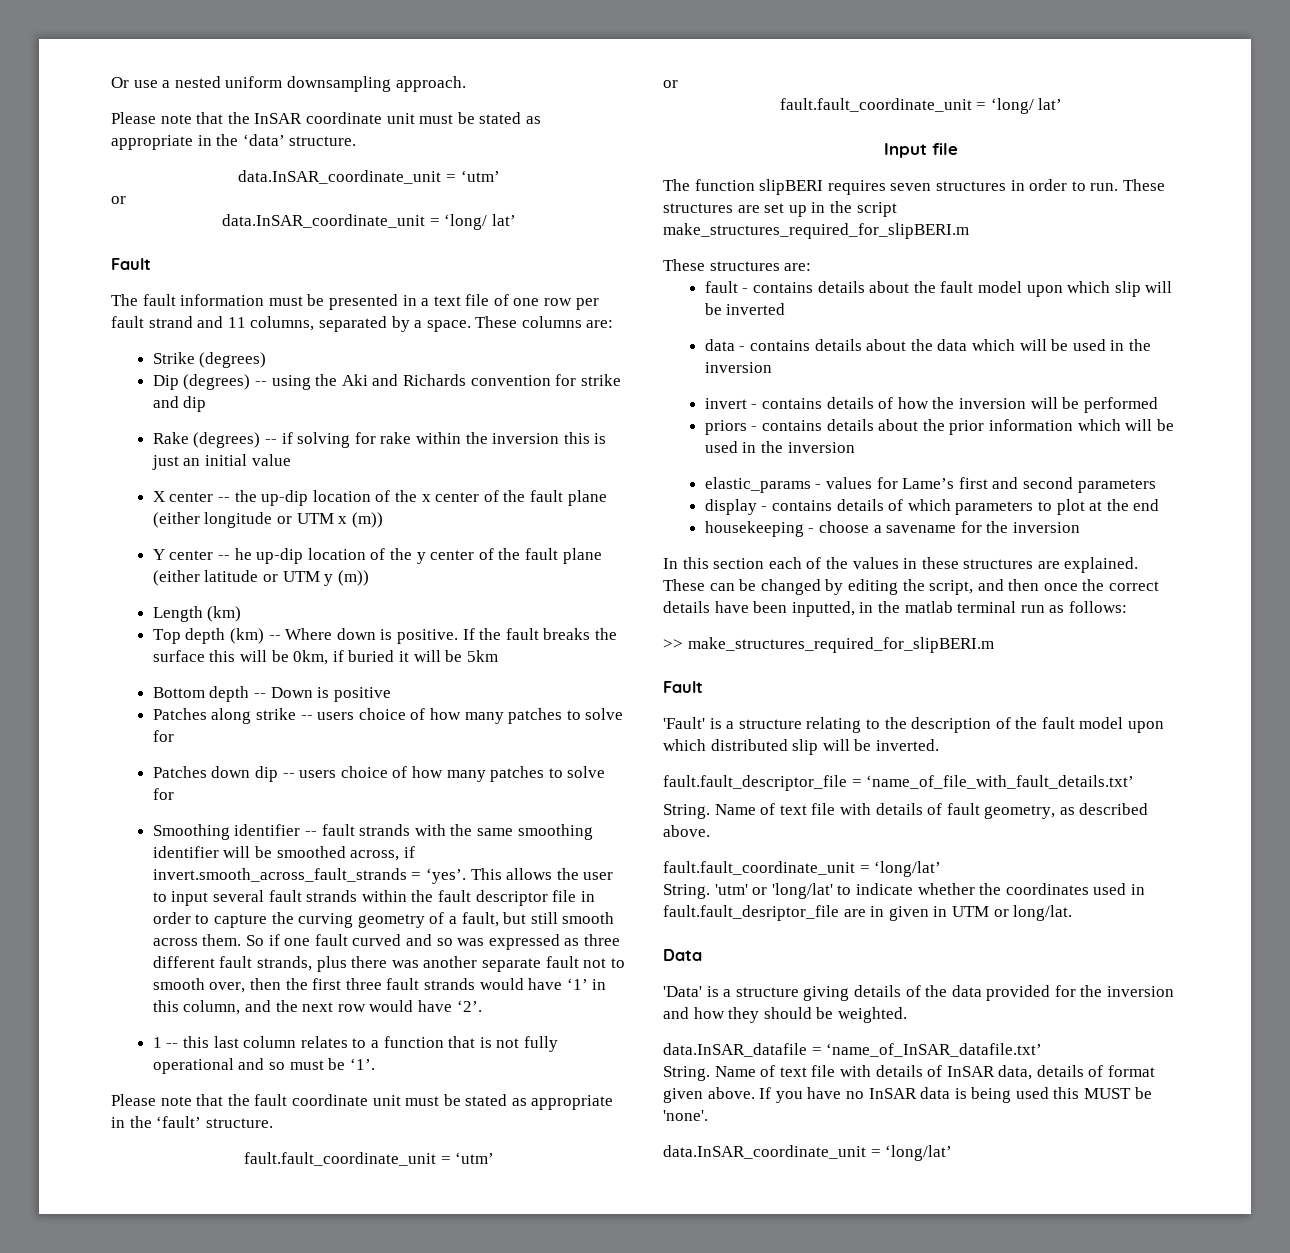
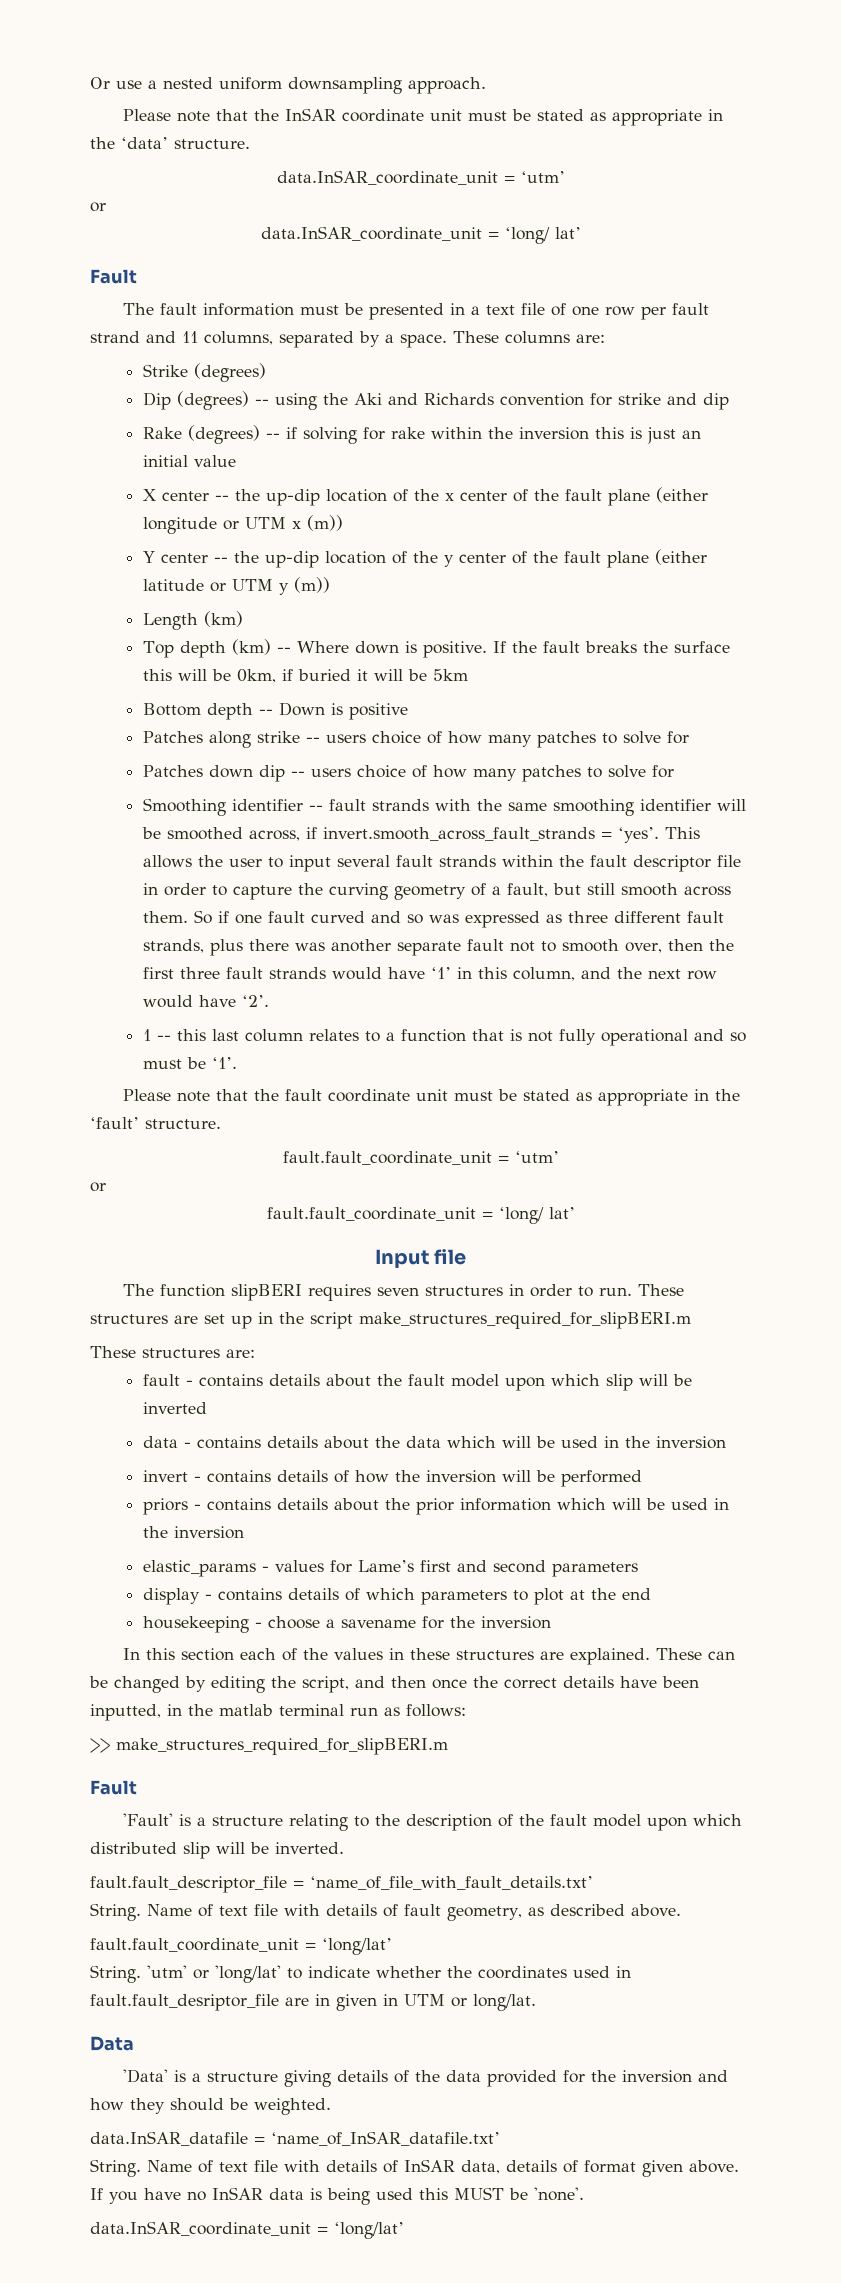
[234,548,252,560] he -> [233,551,259,563] the

